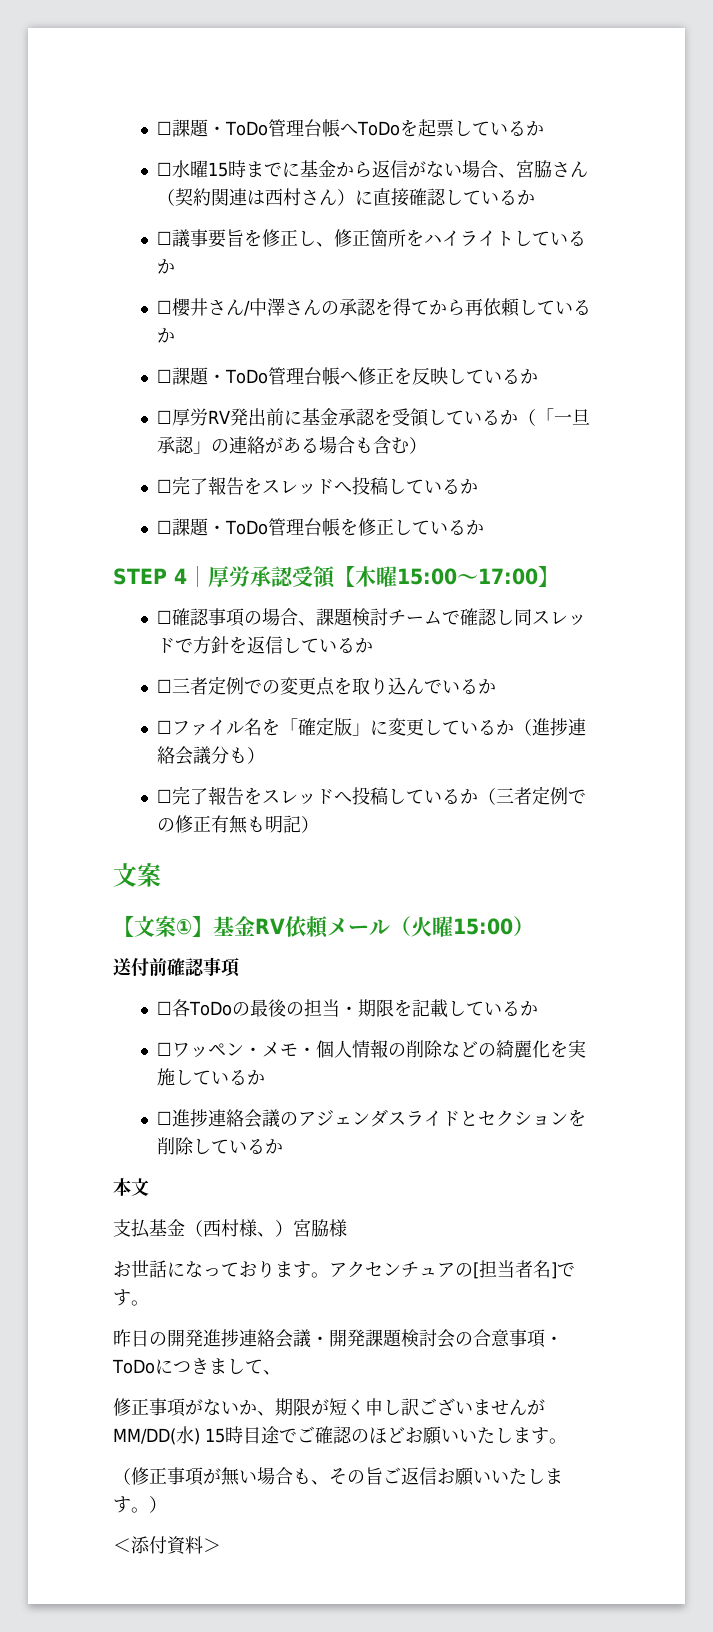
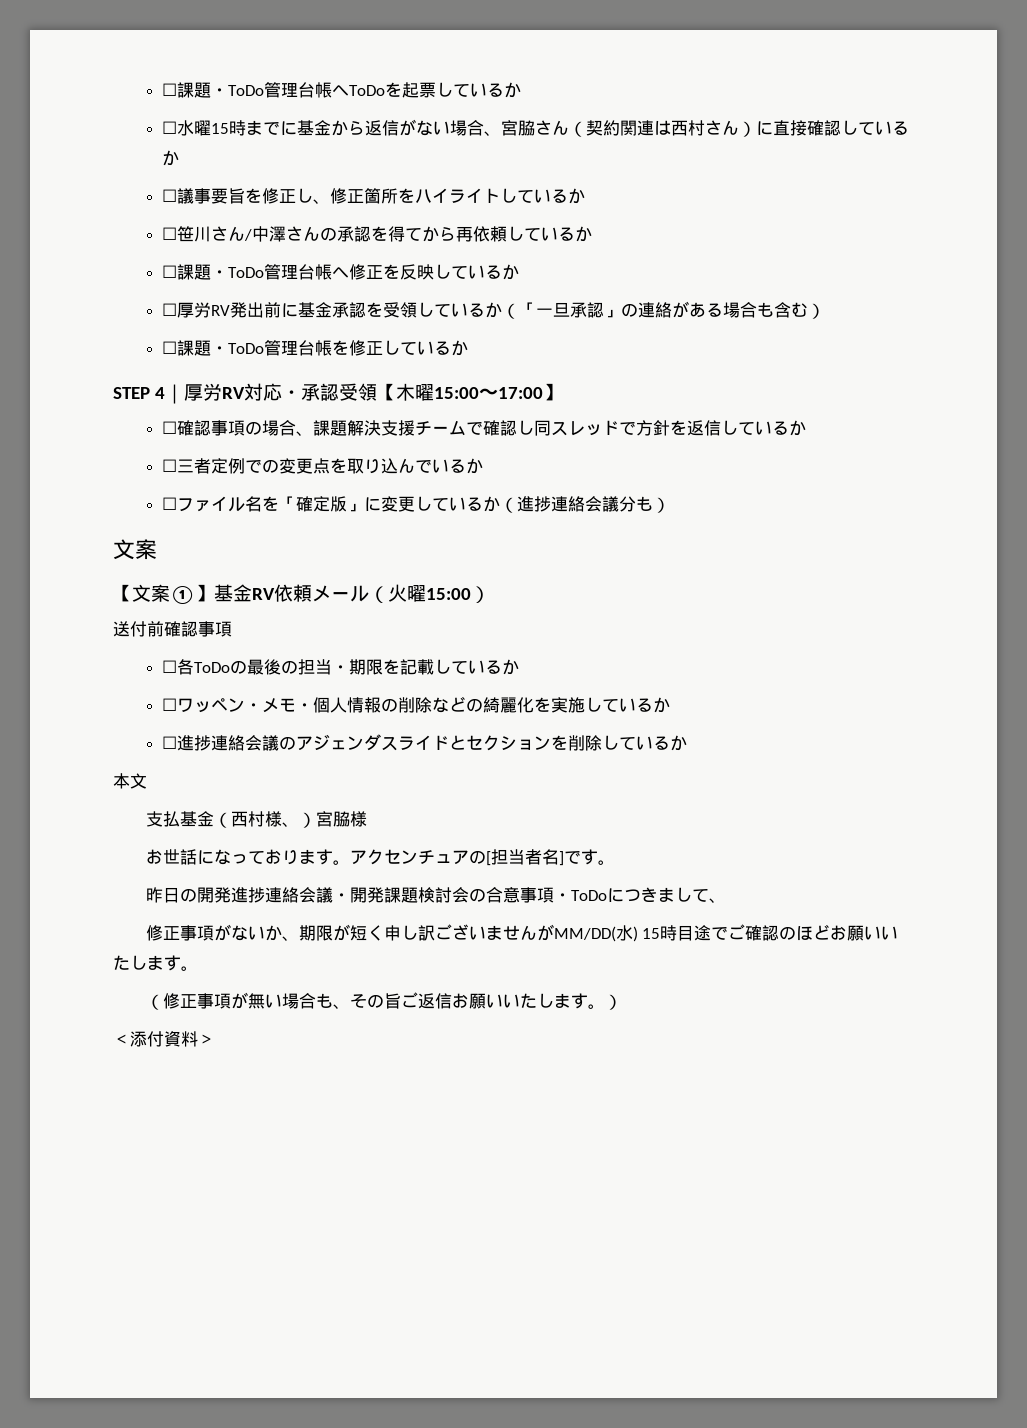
[171,298,208,317] 櫻井 -> [177,226,212,242] 笹川
[156,476,478,495] // ☐完了報告をスレッドへ投稿しているか -> (826, 311) none
(250, 576) none -> [222,383,302,401] RV対応・
[351,608,388,626] 検討 -> [347,420,416,436] 解決支援
[156,786,586,805] [156,815,319,834] // ☐完了報告をスレッドへ投稿しているか（三者定例での修正有無も明記） -> (671, 505) none

